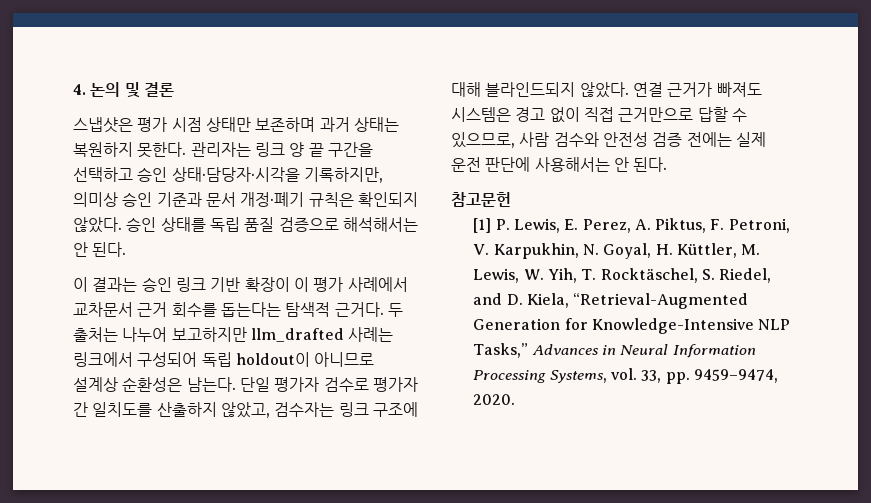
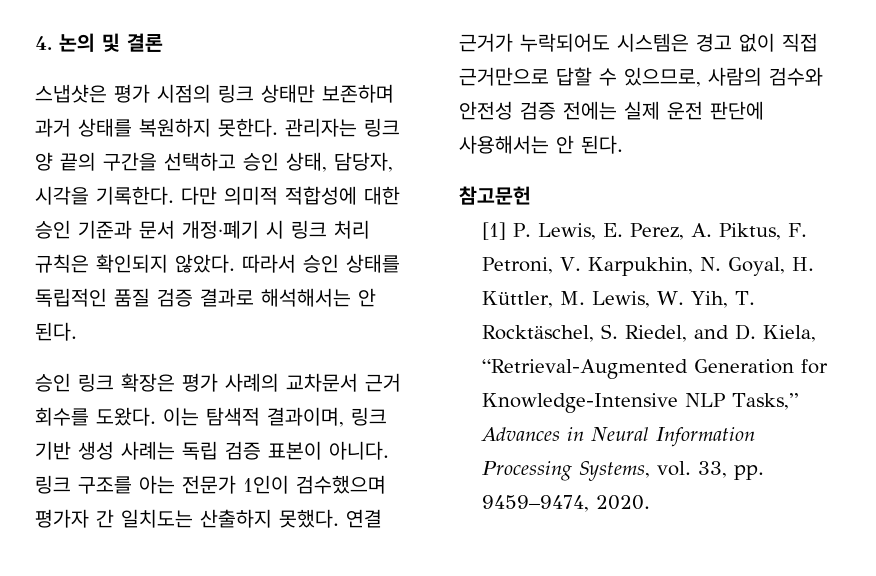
[171,117,202,132] 시점 -> [157,84,254,103] 시점의 링크
[353,117,399,132] 상태는 -> [78,118,132,137] 상태를
[308,143,324,157] 끝 -> [60,152,96,171] 끝의
[171,167,383,183] [73,192,118,207] 상태·담당자·시각을 기록하지만, 의미상 -> [286,152,393,172] [35,186,400,205] 상태, 담당자, 시각을 기록한다. 다만 의미적 적합성에 대한
(305, 199) none -> [266,220,370,239] 시 링크 처리
(122, 225) none -> [242,254,296,273] 따라서
[209,217,339,232] 독립 품질 검증으로 -> [35,288,254,307] 독립적인 품질 검증 결과로
[73,277,408,292] [73,302,403,317] [73,327,394,342] [73,352,375,367] [73,377,418,392] [73,402,418,418] [451,82,629,98] 이 결과는 승인 링크 기반 확장이 이 평가 사례에서 교차문서 근거 회수를 돕는다는 탐색적 근거다. 두 출처는 나누어 보고하지만 llm_drafted 사례는 링크에서 구성되어 독립 holdout이 아니므로 설계상 순환성은 남는다. 단일 평가자 검수로 평가자 간 일치도를 산출하지 않았고, 검수자는 링크 구조에 대해 블라인드되지 않았다. -> [35,373,401,392] [35,407,387,427] [35,441,389,460] [35,475,386,494] [35,509,339,528] 승인 링크 확장은 평가 사례의 교차문서 근거 회수를 도왔다. 이는 탐색적 결과이며, 링크 기반 생성 사례는 독립 검증 표본이 아니다. 링크 구조를 아는 전문가 1인이 검수했으며 평가자 간 일치도는 산출하지 못했다.
[716,82,762,97] 빠져도 -> [520,33,610,52] 누락되어도
[519,132,550,147] 사람 -> [708,67,762,86] 사람의

